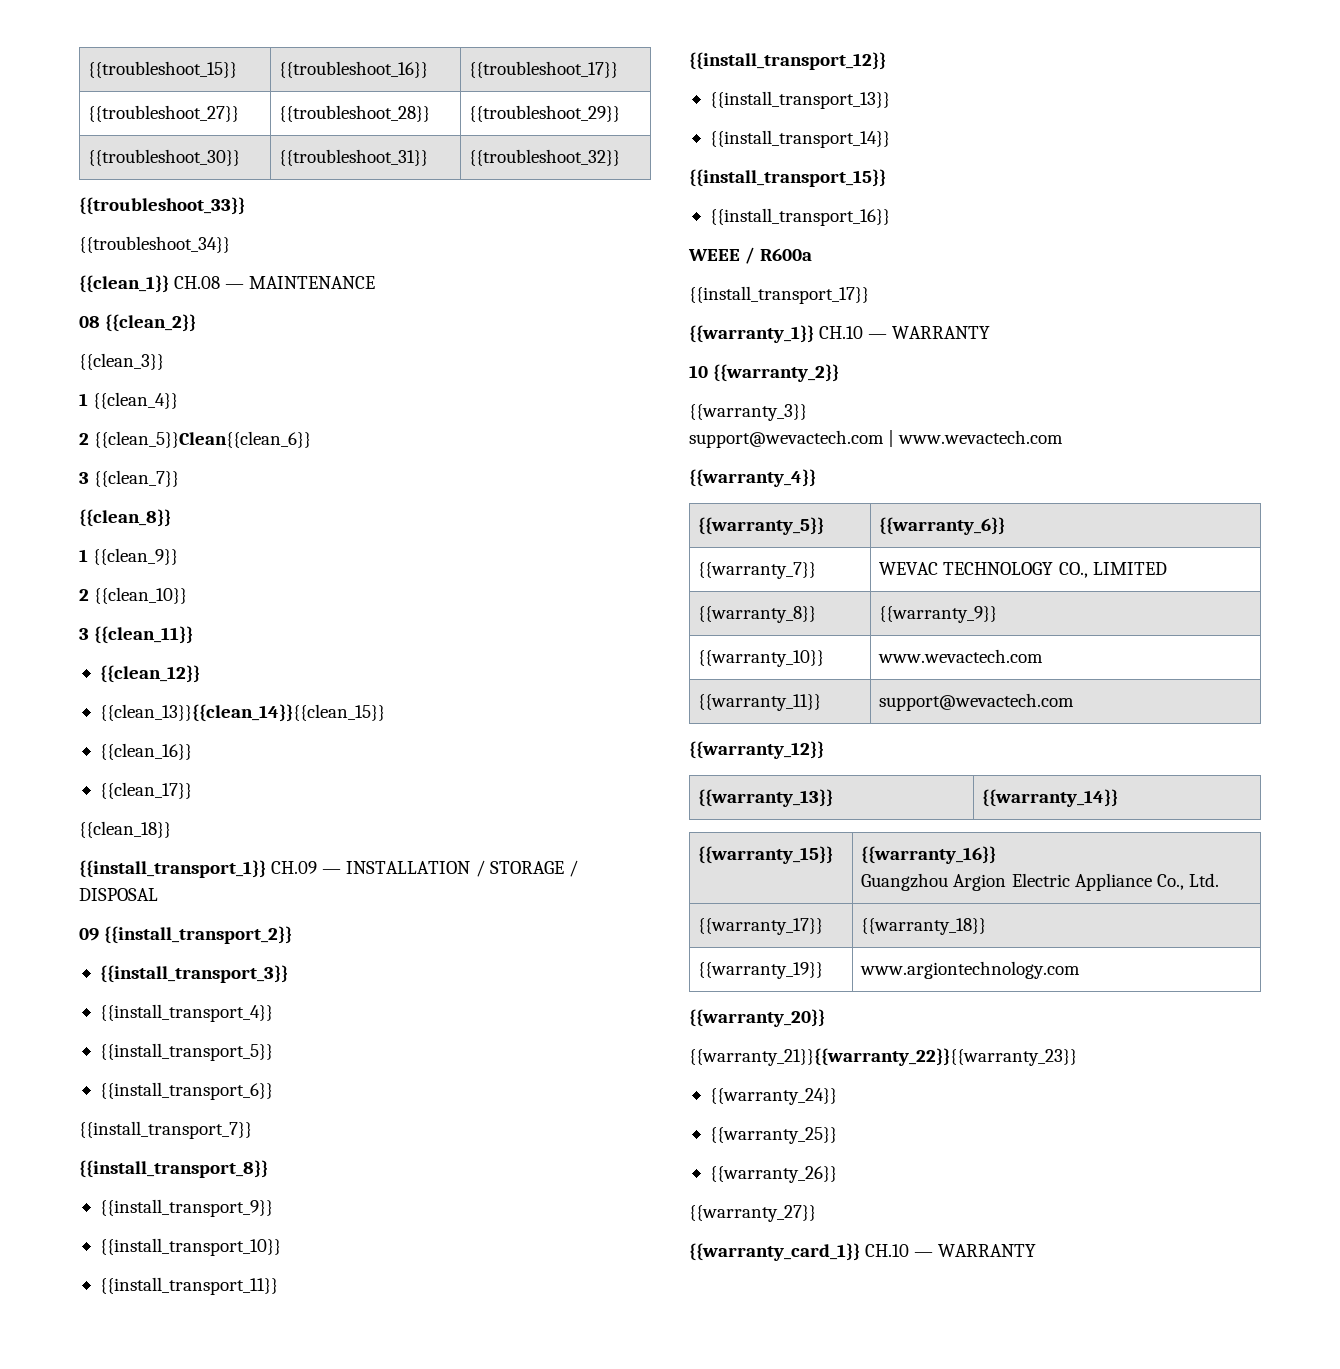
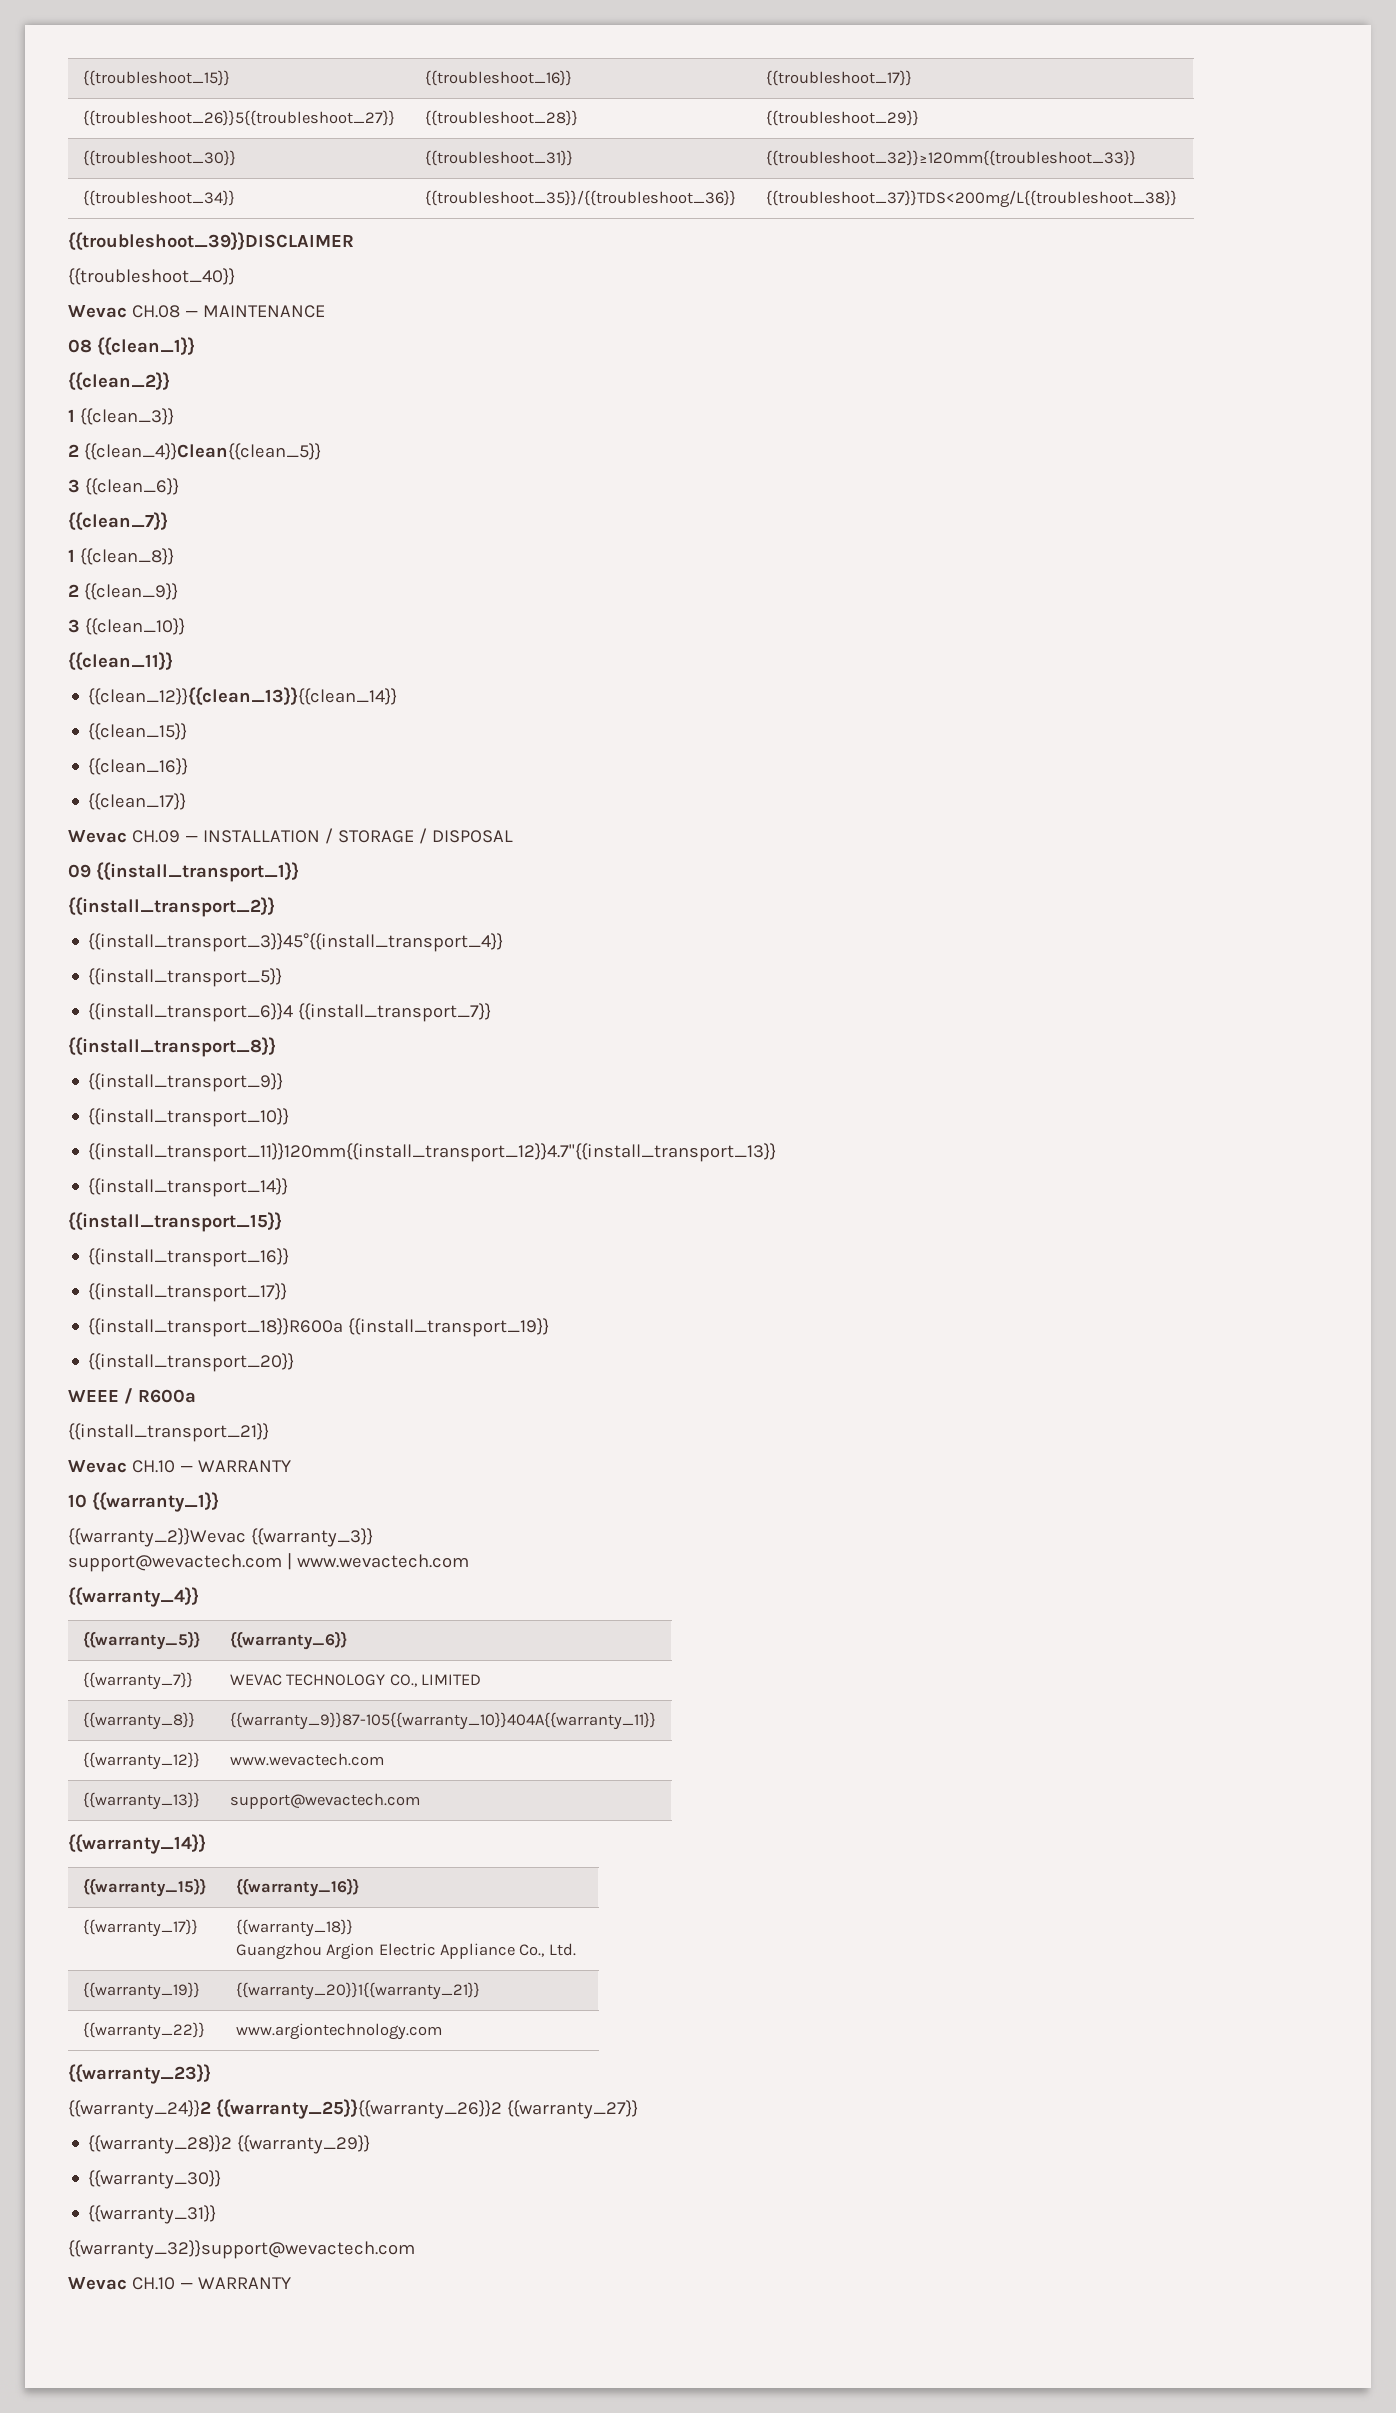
[88,105,240,122] {{troubleshoot_27}} -> [82,110,395,126] {{troubleshoot_26}}5{{troubleshoot_27}}
[469,149,621,166] [79,197,245,215] [79,236,230,253] [79,275,169,293] {{troubleshoot_32}} // {{troubleshoot_33}} // {{troubleshoot_34}} // {{clean_1}} -> [765,150,1136,166] [82,190,235,206] [424,190,736,206] [765,190,1177,208] [68,232,354,250] [68,268,235,285] [68,305,127,318] {{troubleshoot_32}}≥120mm{{troubleshoot_33}} // {{troubleshoot_34}} | {{troubleshoot_35}}/{{troubleshoot_36}} | {{troubleshoot_37}}TDS<200mg/L{{troubleshoot_38}} // {{troubleshoot_39}}DISCLAIMER // {{troubleshoot_40}} // Wevac
(100, 322) none -> [96,337,195,355] {{clean_1}} //
(197, 323) none -> [68,409,75,422] 1
[79,392,179,409] [79,431,312,448] [79,470,180,487] [79,509,171,527] [79,548,179,565] [79,589,89,601] // 1 {{clean_4}} // 2 {{clean_5}}Clean{{clean_6}} // 3 {{clean_7}} // {{clean_8}} // 1 {{clean_9}} // 2 -> [68,443,321,460] [68,478,179,495] [68,512,168,530] [68,548,174,565] [68,583,178,600] [68,619,80,633] // 2 {{clean_4}}Clean{{clean_5}} // 3 {{clean_6}} // {{clean_7}} // 1 {{clean_8}} // 2 {{clean_9}} // 3
[79,628,89,640] 3 -> (185, 626) none
[99,665,200,683] [99,704,385,722] {{clean_12}} // {{clean_13}}{{clean_14}}{{clean_15}} -> [88,687,398,705] [88,723,188,740] {{clean_12}}{{clean_13}}{{clean_14}} // {{clean_15}}
[79,821,171,838] [79,860,266,878] {{clean_18}} // {{install_transport_1}} -> [68,830,127,843] Wevac
(99, 934) none -> [95,862,299,882] {{install_transport_1}} //
[99,965,288,983] [99,1004,273,1022] {{install_transport_3}} // {{install_transport_4}} -> [88,933,504,952] {{install_transport_3}}45°{{install_transport_4}}
[99,1082,273,1100] {{install_transport_6}} // -> [88,1003,294,1022] {{install_transport_6}}4
[99,1277,278,1295] [689,52,886,70] [709,91,890,109] {{install_transport_11}} // {{install_transport_12}} // {{install_transport_13}} -> [88,1143,777,1162] {{install_transport_11}}120mm{{install_transport_12}}4.7"{{install_transport_13}}
(890, 217) none -> [88,1283,288,1302] [88,1318,550,1337] [88,1353,295,1372] // {{install_transport_17}} // {{install_transport_18}}R600a {{install_transport_19}} // {{install_transport_20}}
[689,286,869,304] [689,325,814,343] {{install_transport_17}} // {{warranty_1}} -> [68,1423,269,1442] [68,1460,127,1473] {{install_transport_21}} // Wevac
[713,364,840,382] {{warranty_2}} // -> [91,1492,219,1512] [68,1528,246,1547] {{warranty_1}} // {{warranty_2}}Wevac
[879,606,998,623] [698,650,825,667] [878,649,1044,663] [698,694,822,711] {{warranty_9}} // {{warranty_10}} | www.wevactech.com // {{warranty_11}} -> [229,1712,656,1730] [82,1752,200,1770] [229,1753,384,1766] [82,1792,200,1810] {{warranty_9}}87-105{{warranty_10}}404A{{warranty_11}} // {{warranty_12}} | www.wevactech.com // {{warranty_13}}
[689,741,824,759] [698,789,834,807] {{warranty_12}} // {{warranty_13}} | -> (420, 1801) none
(997, 855) none -> [82,1919,198,1937] [235,1919,353,1937] // {{warranty_17}} | {{warranty_18}}
[698,918,824,935] [861,918,987,935] [698,962,824,979] [860,961,1081,979] [689,1009,825,1027] [689,1048,1077,1066] [709,1088,837,1105] [709,1127,837,1144] [709,1166,837,1183] [689,1205,816,1222] [689,1243,860,1261] {{warranty_17}} | {{warranty_18}} // {{warranty_19}} | www.argiontechnology.com // {{warranty_20}} // {{warranty_21}}{{warranty_22}}{{warranty_23}} // {{warranty_24}} // {{warranty_25}} // {{warranty_26}} // {{warranty_27}} // {{warranty_card_1}} -> [82,1982,200,2000] [235,1982,480,2000] [82,2022,205,2040] [235,2023,442,2040] [68,2064,211,2084] [68,2099,638,2119] [88,2135,371,2154] [88,2170,222,2189] [88,2205,217,2224] [68,2240,415,2259] [68,2277,127,2290] {{warranty_19}} | {{warranty_20}}1{{warranty_21}} // {{warranty_22}} | www.argiontechnology.com // {{warranty_23}} // {{warranty_24}}2 {{warranty_25}}{{warranty_26}}2 {{warranty_27}} // {{warranty_28}}2 {{warranty_29}} // {{warranty_30}} // {{warranty_31}} // {{warranty_32}}support@wevactech.com // Wevac

